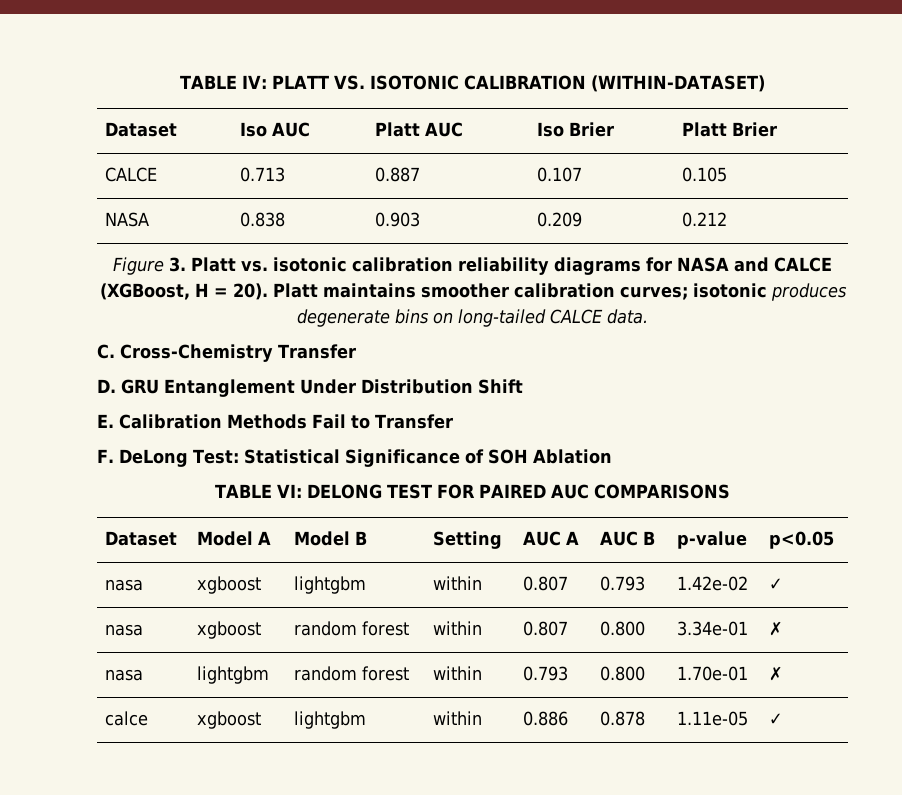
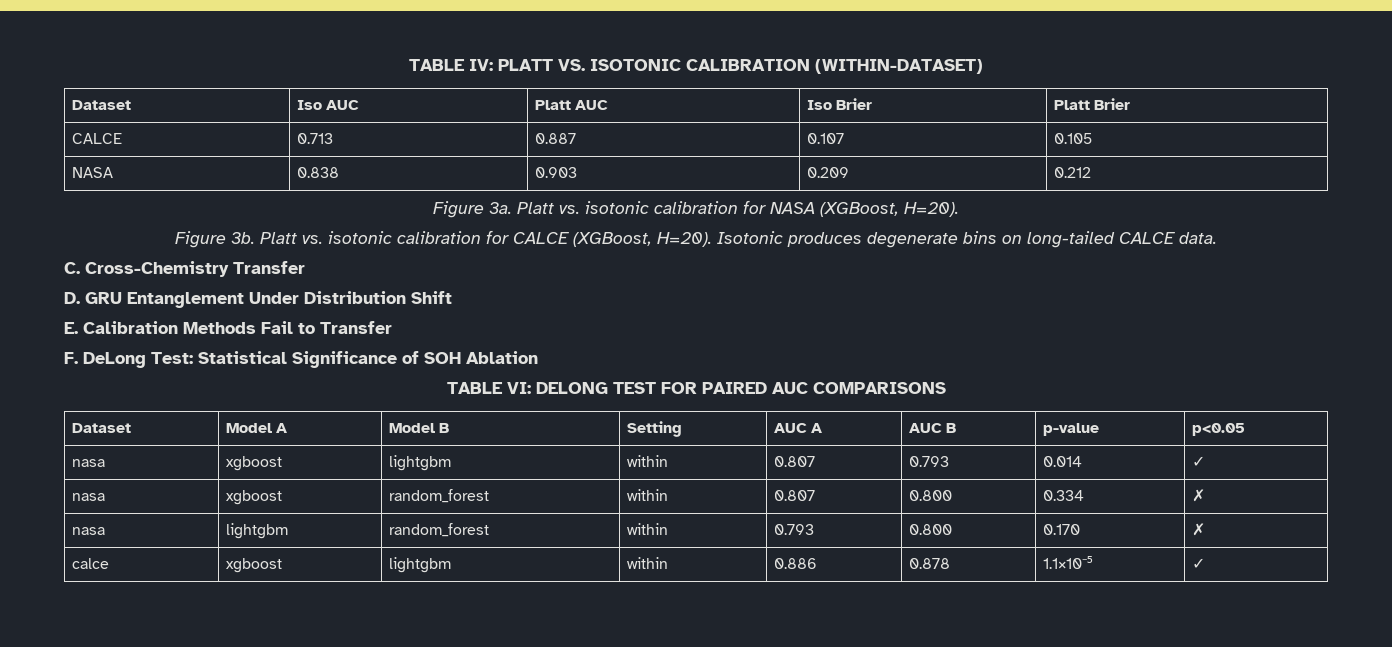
[169,257,832,275] [99,283,767,300] 3. Platt vs. isotonic calibration reliability diagrams for NASA and CALCE (XGBoost, H = 20). Platt maintains smoother calibration curves; isotonic -> [489,200,959,217] [175,230,783,248] 3a. Platt vs. isotonic calibration for NASA (XGBoost, H=20). // Figure 3b. Platt vs. isotonic calibration for CALCE (XGBoost, H=20). Isotonic
[676,576,748,591] 1.42e-02 -> [1043,456,1083,467] 0.014
[293,621,409,636] random forest -> [389,489,490,503] random_forest
[676,621,748,636] 3.34e-01 -> [1043,490,1085,501] 0.334
[293,666,409,681] random forest -> [389,523,490,537] random_forest
[676,666,748,681] 1.70e-01 -> [1043,524,1081,535] 0.170
[676,711,748,726] 1.11e-05 -> [1043,556,1094,569] 1.1×10⁻⁵

